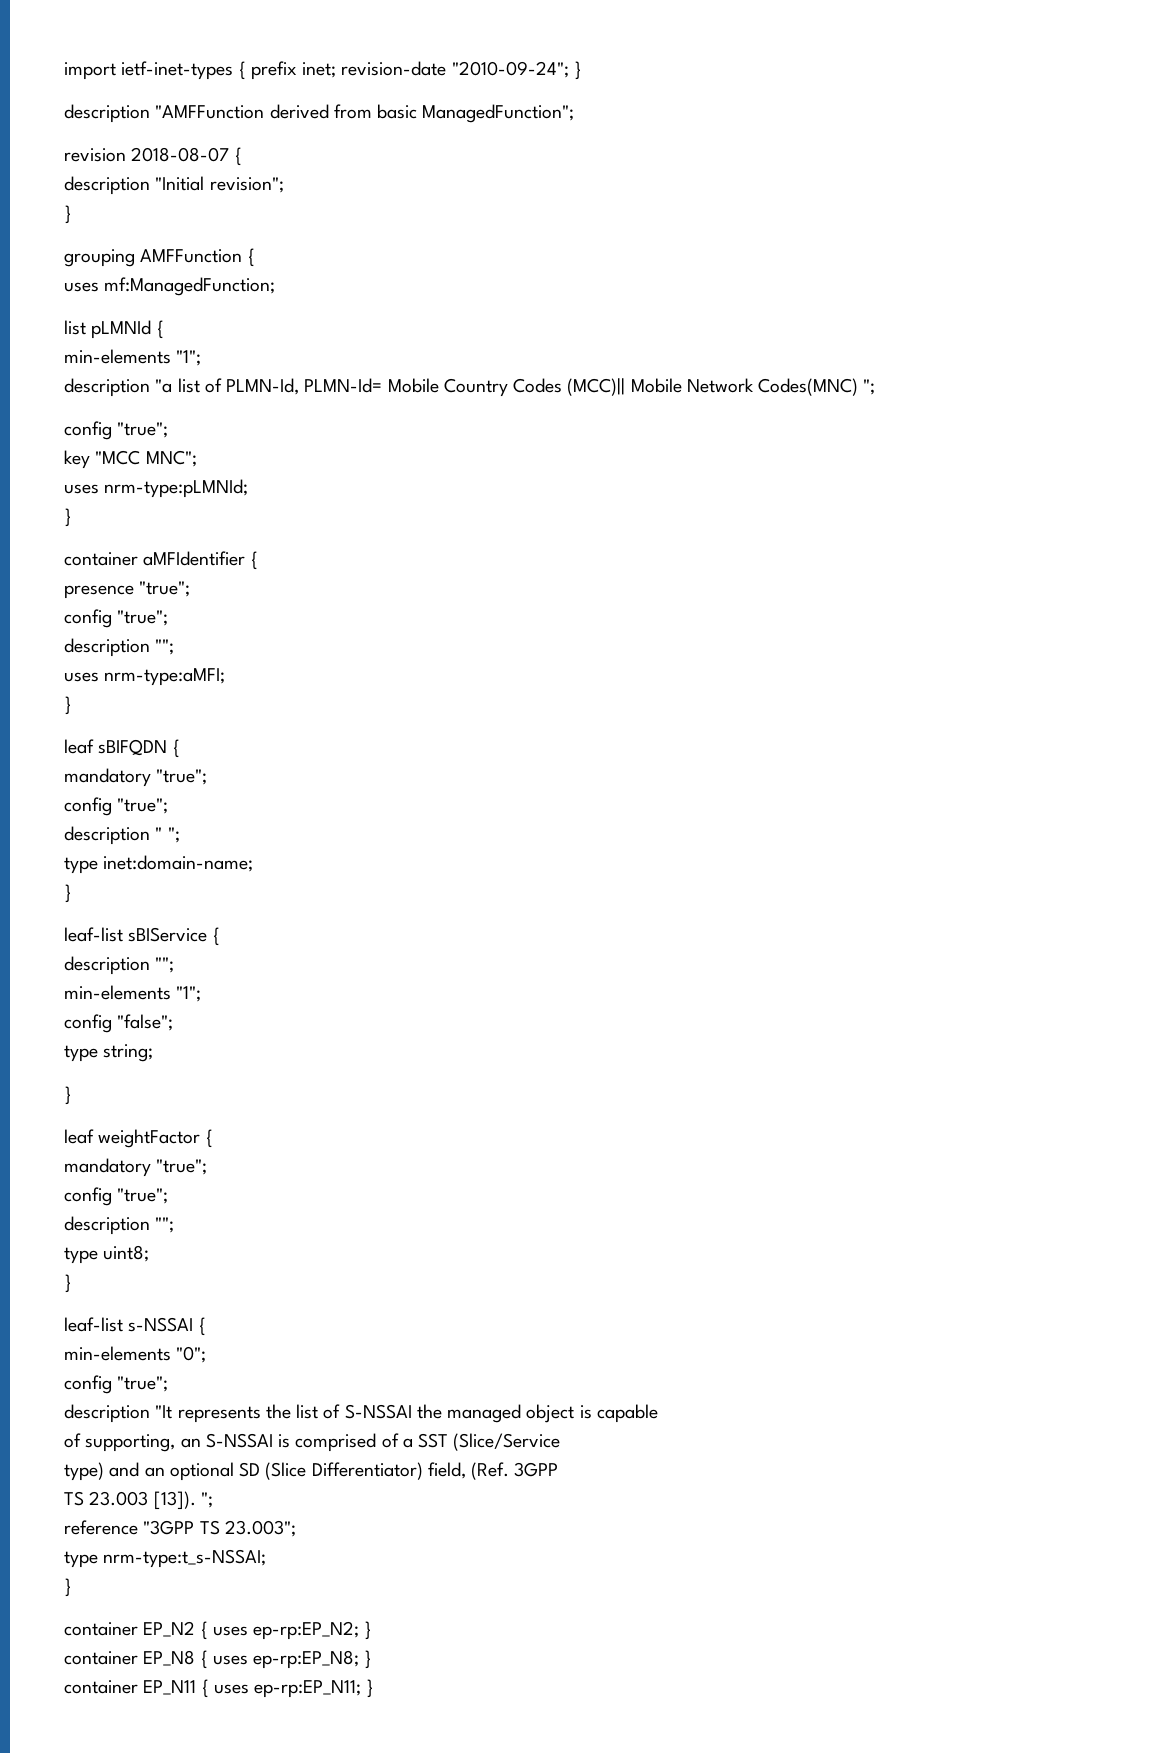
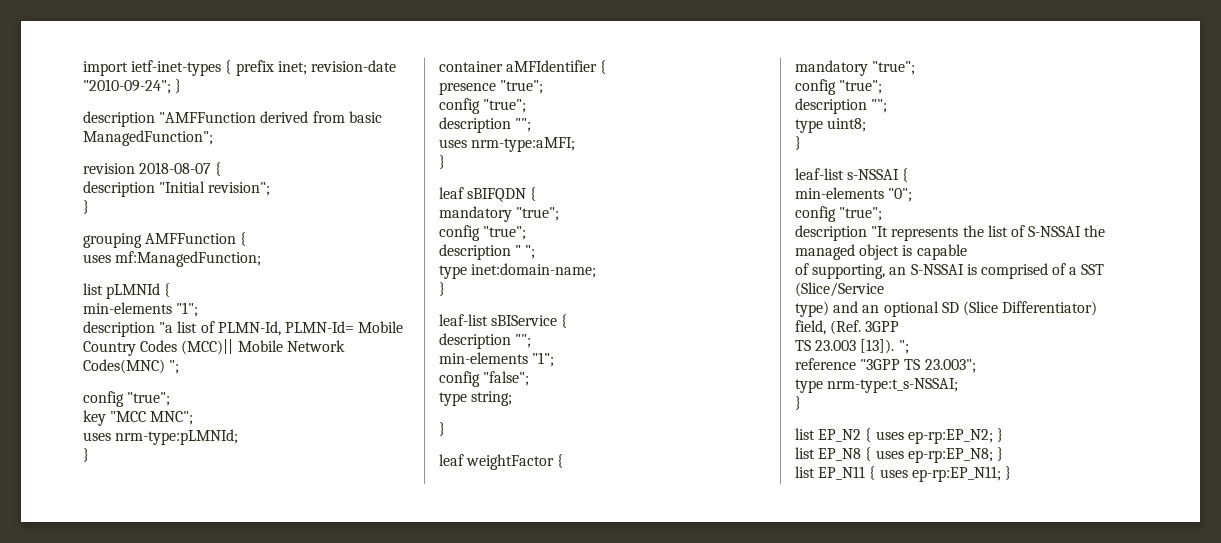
[64,1622,138,1636] container -> [795,428,815,440] list
[64,1651,138,1665] container -> [795,447,815,459] list
[64,1680,138,1694] container -> [795,466,815,478] list

